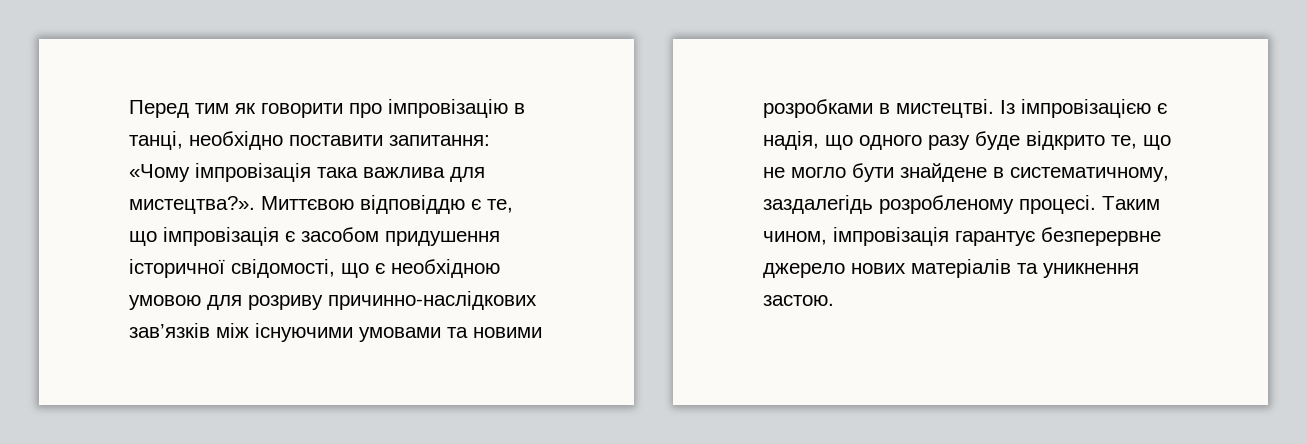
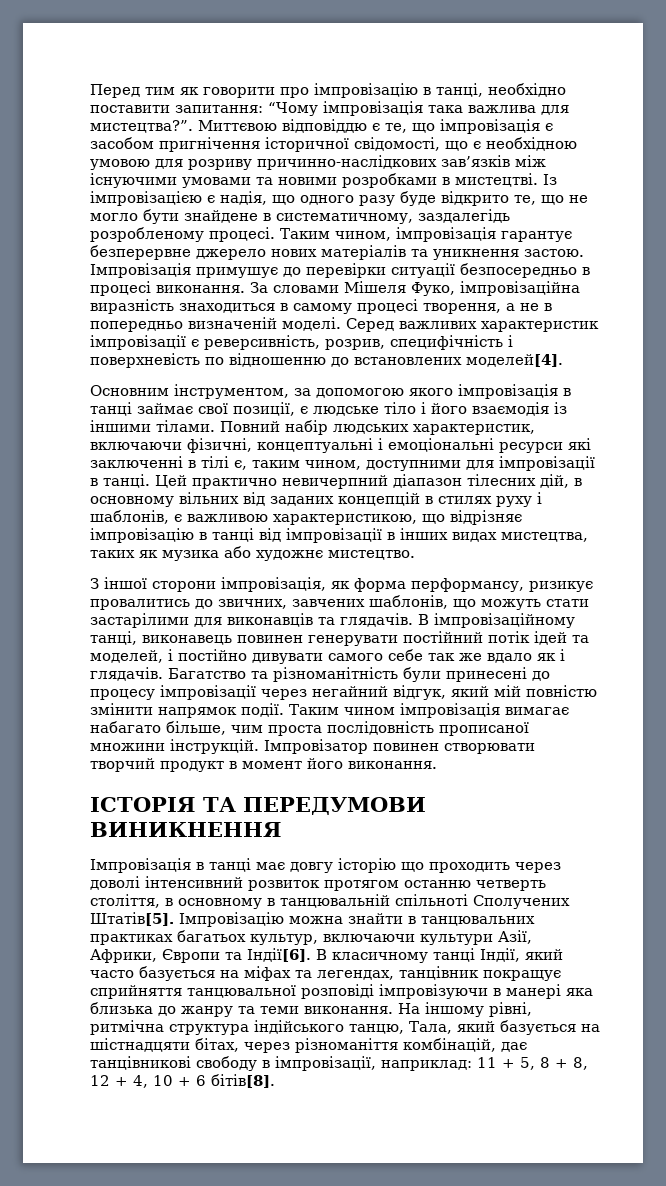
[129,164,190,182] «Чому -> [268,102,318,116] “Чому
[129,196,255,214] мистецтва?». -> [90,120,193,133] мистецтва?”.
[385,231,500,246] придушення -> [159,137,260,152] пригнічення
(834, 300) none -> [90,263,590,278] [90,281,580,296] [90,299,552,314] [90,317,599,332] [90,335,513,350] [90,353,563,368] [90,384,571,399] [90,402,567,416] [90,420,535,435] [90,438,591,453] [90,456,595,471] [90,474,582,489] [90,492,542,507] [90,510,522,525] [90,528,588,543] [90,546,415,561] [90,577,593,592] [90,595,589,610] [90,613,575,628] [90,631,589,646] [90,649,565,664] [90,667,550,682] [90,685,597,700] [90,703,569,718] [90,721,529,736] [90,739,535,754] [90,758,437,772] [90,797,426,815] [90,822,282,837] [90,858,561,873] [90,876,546,891] [90,894,570,909] [90,912,535,927] [90,930,532,945] [90,948,563,963] [90,966,561,981] [90,984,593,999] [90,1002,532,1017] [90,1020,600,1035] [90,1038,527,1053] [90,1056,588,1071] [90,1074,275,1088] Імпровізація примушує до перевірки ситуації безпосередньо в процесі виконання. За словами Мішеля Фуко, імпровізаційна виразність знаходиться в самому процесі творення, а не в попередньо визначеній моделі. Серед важливих характеристик імпровізації є реверсивність, розрив, специфічність і поверхневість по відношенню до встановлених моделей[4]. // Основним інструментом, за допомогою якого імпровізація в танці займає свої позиції, є людське тіло і його взаємодія із іншими тілами. Повний набір людських характеристик, включаючи фізичні, концептуальні і емоціональні ресурси які заключенні в тілі є, таким чином, доступними для імпровізації в танці. Цей практично невичерпний діапазон тілесних дій, в основному вільних від заданих концепцій в стилях руху і шаблонів, є важливою характеристикою, що відрізняє імпровізацію в танці від імпровізації в інших видах мистецтва, таких як музика або художнє мистецтво. // З іншої сторони імпровізація, як форма перформансу, ризикує провалитись до звичних, завчених шаблонів, що можуть стати застарілими для виконавців та глядачів. В імпровізаційному танці, виконавець повинен генерувати постійний потік ідей та моделей, і постійно дивувати самого себе так же вдало як і глядачів. Багатство та різноманітність були принесені до процесу імпровізації через негайний відгук, який мій повністю змінити напрямок події. Таким чином імпровізація вимагає набагато більше, чим проста послідовність прописаної множини інструкцій. Імпровізатор повинен створювати творчий продукт в момент його виконання. // ІСТОРІЯ ТА ПЕРЕДУМОВИ ВИНИКНЕННЯ // Імпровізація в танці має довгу історію що проходить через доволі інтенсивний розвиток протягом останню четверть століття, в основному в танцювальній спільноті Сполучених Штатів[5]. Імпровізацію можна знайти в танцювальних практиках багатьох культур, включаючи культури Азії, Африки, Європи та Індії[6]. В класичному танці Індії, який часто базується на міфах та легендах, танцівник покращує сприйняття танцювальної розповіді імпровізуючи в манері яка близька до жанру та теми виконання. На іншому рівні, ритмічна структура індійського танцю, Тала, який базується на шістнадцяти бітах, через різноманіття комбінацій, дає танцівникові свободу в імпровізації, наприклад: 11 + 5, 8 + 8, 12 + 4, 10 + 6 бітів[8].

